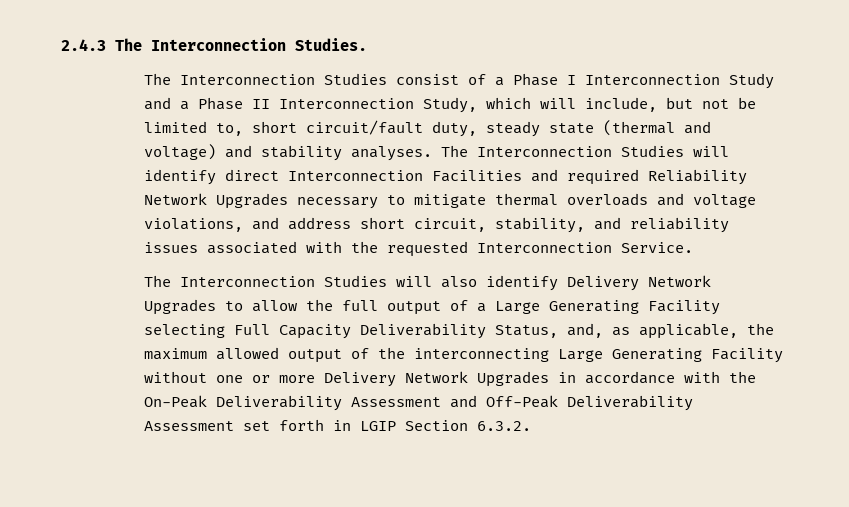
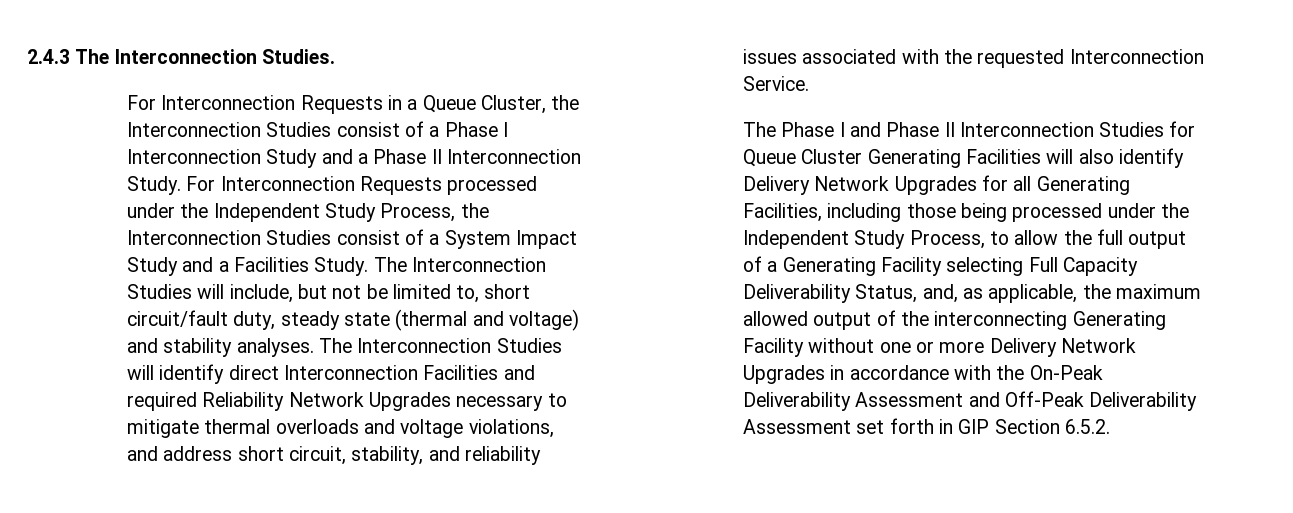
[143,73,171,85] The -> [127,95,580,114] For Interconnection Requests in a Queue Cluster, the
[422,97,531,113] Study, which -> [127,176,538,195] [127,203,489,222] [127,229,577,249] [127,257,546,276] [127,284,193,299] Study. For Interconnection Requests processed under the Independent Study Process, the Interconnection Studies consist of a System Impact Study and a Facilities Study. The Interconnection Studies
[179,275,387,287] Interconnection Studies -> [781,121,1196,137] [743,149,1041,168] Phase I and Phase II Interconnection Studies for Queue Cluster Generating Facilities
(216, 307) none -> [981,175,1130,195] [743,203,1189,222] [743,230,985,249] for all Generating Facilities, including those being processed under the Independent Study Process,
[494,301,540,314] Large -> (778, 266) none
[557,349,603,362] Large -> (1068, 320) none
[359,420,531,431] LGIP Section 6.3.2. -> [958,419,1110,434] GIP Section 6.5.2.

